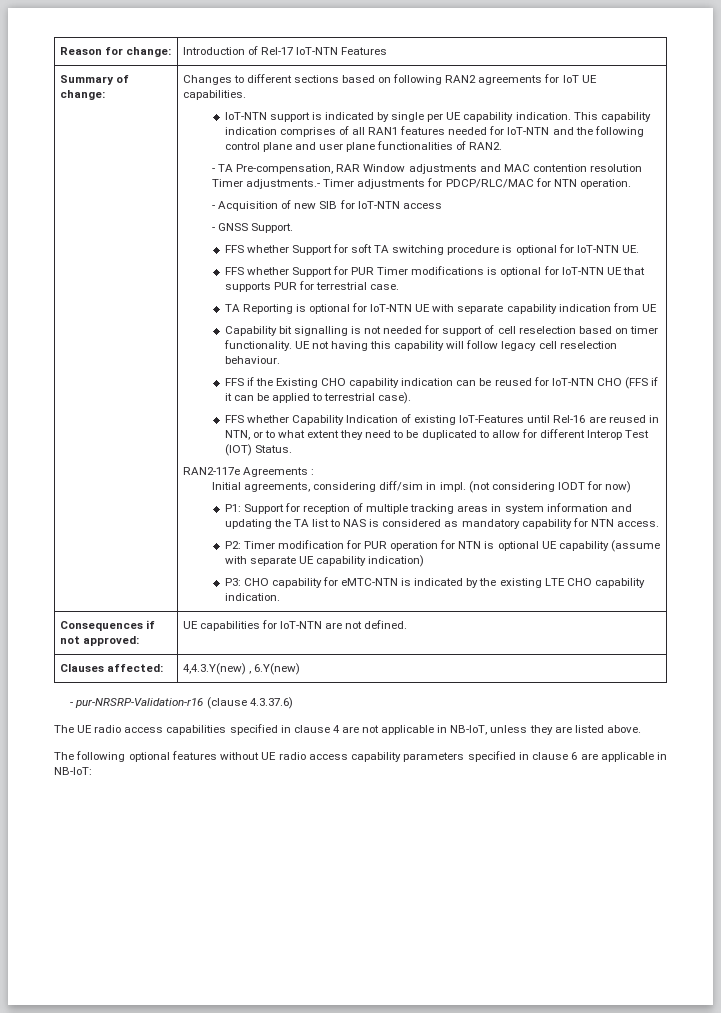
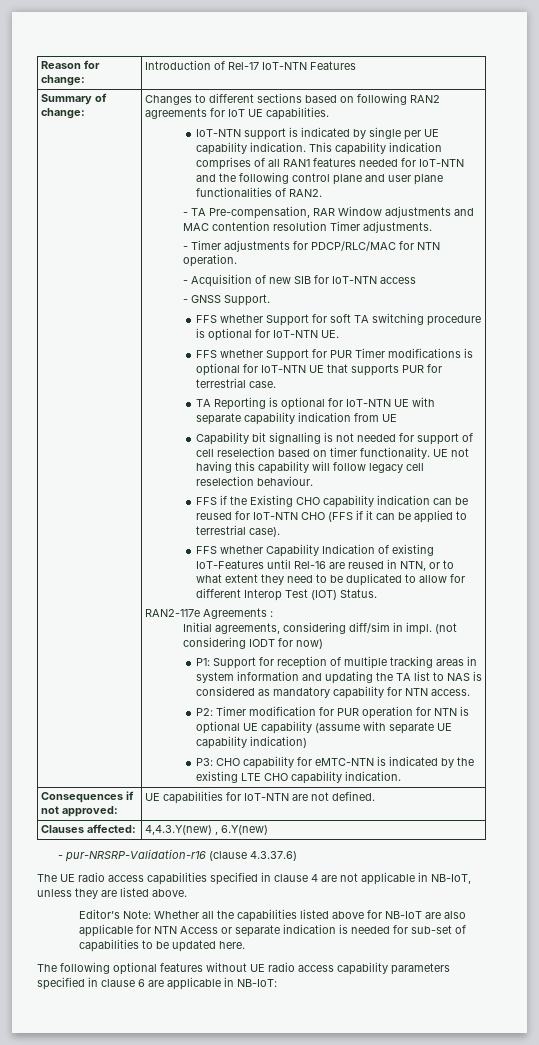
[246,179,321,189] adjustments.- -> [363,221,433,233] [183,246,189,250] adjustments. // -
(641, 729) none -> [79,909,467,922] [79,924,467,937] [79,939,246,952] // Editor’s Note: Whether all the capabilities listed above for NB-IoT are also applicable for NTN Access or separate indication is needed for sub-set of capabilities to be updated here.

